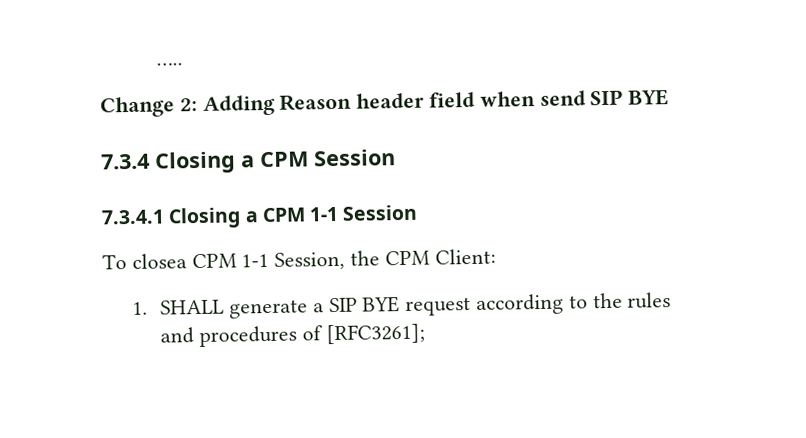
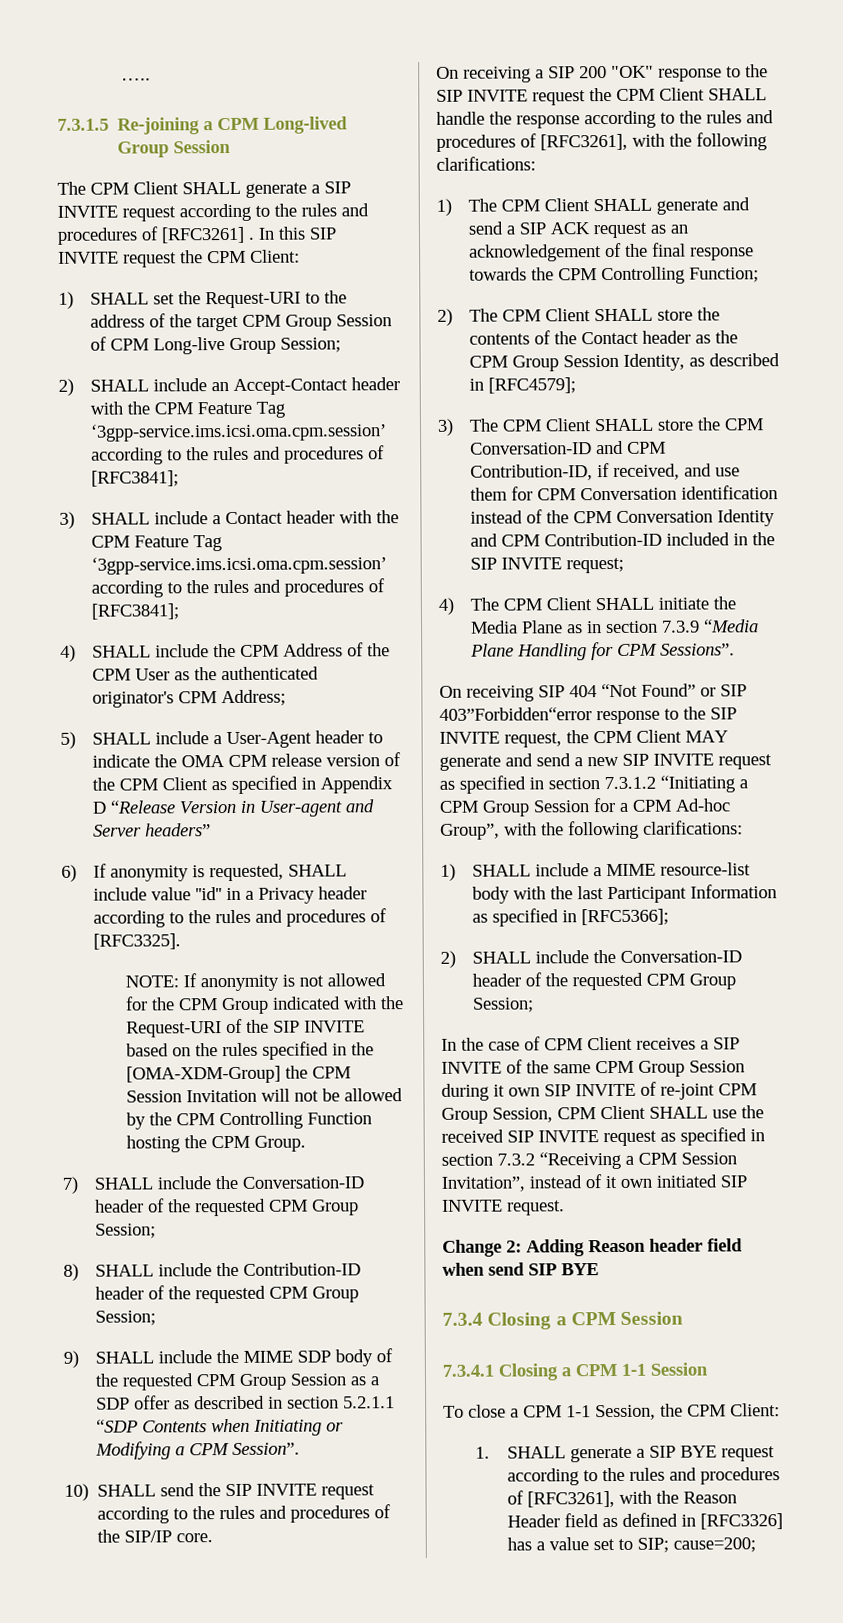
(184, 64) none -> [57,116,349,135] [117,139,232,158] [57,181,351,198] [57,203,369,222] [57,226,337,245] [58,249,300,268] [58,290,348,309] [90,313,393,332] [90,336,342,355] [58,377,401,396] [90,401,286,418] [90,423,388,442] [91,445,386,465] [91,470,180,487] [59,510,400,529] [91,535,223,552] [91,556,388,575] [91,578,386,598] [91,603,180,620] [60,642,391,662] [92,666,320,681] [92,689,287,708] [60,730,384,749] [92,752,402,768] [92,775,394,794] [92,799,376,817] [93,823,212,837] [61,863,348,882] [93,886,368,904] [93,908,388,928] [93,933,182,950] [125,973,387,992] [125,996,405,1015] [126,1018,366,1038] [126,1041,375,1060] [126,1065,352,1084] [126,1088,404,1103] [126,1111,373,1130] [126,1135,307,1153] [62,1175,365,1194] [95,1198,360,1217] [95,1223,157,1239] [63,1262,362,1281] [95,1285,360,1304] [95,1310,157,1326] [63,1348,394,1368] [95,1373,381,1391] [96,1395,396,1410] [96,1418,345,1436] [95,1441,301,1460] [64,1483,376,1501] [97,1504,392,1524] [97,1529,214,1543] [436,64,768,83] [436,87,767,106] [436,110,774,129] [436,132,767,152] [436,156,536,171] [436,197,751,216] [468,221,689,239] [469,242,755,262] [469,266,760,285] [437,307,721,326] [469,330,739,345] [469,353,781,372] [469,377,577,394] [437,417,765,436] [470,440,667,455] [470,463,741,481] [470,485,779,501] [470,509,776,527] [470,532,776,547] [470,557,625,574] [438,596,737,615] [471,619,760,634] [470,641,736,661] [439,683,747,702] [439,706,737,725] [439,729,728,748] [439,753,772,771] [439,775,748,794] [439,797,731,817] [440,820,743,840] [440,862,752,881] [472,884,778,904] [472,908,670,927] [440,949,743,968] [472,972,737,991] [472,997,535,1013] [441,1036,740,1051] [441,1059,745,1077] [441,1081,757,1101] [441,1105,764,1124] [441,1127,765,1147] [441,1151,737,1170] [441,1174,747,1192] [442,1199,565,1216] // 7.3.1.5 Re-joining a CPM Long-lived Group Session // The CPM Client SHALL generate a SIP INVITE request according to the rules and procedures of [RFC3261] . In this SIP INVITE request the CPM Client: // 1) SHALL set the Request-URI to the address of the target CPM Group Session of CPM Long-live Group Session; // 2) SHALL include an Accept-Contact header with the CPM Feature Tag ‘3gpp-service.ims.icsi.oma.cpm.session’ according to the rules and procedures of [RFC3841]; // 3) SHALL include a Contact header with the CPM Feature Tag ‘3gpp-service.ims.icsi.oma.cpm.session’ according to the rules and procedures of [RFC3841]; // 4) SHALL include the CPM Address of the CPM User as the authenticated originator's CPM Address; // 5) SHALL include a User-Agent header to indicate the OMA CPM release version of the CPM Client as specified in Appendix D “Release Version in User-agent and Server headers” // 6) If anonymity is requested, SHALL include value ''id'' in a Privacy header according to the rules and procedures of [RFC3325]. // NOTE: If anonymity is not allowed for the CPM Group indicated with the Request-URI of the SIP INVITE based on the rules specified in the [OMA-XDM-Group] the CPM Session Invitation will not be allowed by the CPM Controlling Function hosting the CPM Group. // 7) SHALL include the Conversation-ID header of the requested CPM Group Session; // 8) SHALL include the Contribution-ID header of the requested CPM Group Session; // 9) SHALL include the MIME SDP body of the requested CPM Group Session as a SDP offer as described in section 5.2.1.1 “SDP Contents when Initiating or Modifying a CPM Session”. // 10) SHALL send the SIP INVITE request according to the rules and procedures of the SIP/IP core. // On receiving a SIP 200 "OK" response to the SIP INVITE request the CPM Client SHALL handle the response according to the rules and procedures of [RFC3261], with the following clarifications: // 1) The CPM Client SHALL generate and send a SIP ACK request as an acknowledgement of the final response towards the CPM Controlling Function; // 2) The CPM Client SHALL store the contents of the Contact header as the CPM Group Session Identity, as described in [RFC4579]; // 3) The CPM Client SHALL store the CPM Conversation-ID and CPM Contribution-ID, if received, and use them for CPM Conversation identification instead of the CPM Conversation Identity and CPM Contribution-ID included in the SIP INVITE request; // 4) The CPM Client SHALL initiate the Media Plane as in section 7.3.9 “Media Plane Handling for CPM Sessions”. // On receiving SIP 404 “Not Found” or SIP 403”Forbidden“error response to the SIP INVITE request, the CPM Client MAY generate and send a new SIP INVITE request as specified in section 7.3.1.2 “Initiating a CPM Group Session for a CPM Ad-hoc Group”, with the following clarifications: // 1) SHALL include a MIME resource-list body with the last Participant Information as specified in [RFC5366]; // 2) SHALL include the Conversation-ID header of the requested CPM Group Session; // In the case of CPM Client receives a SIP INVITE of the same CPM Group Session during it own SIP INVITE of re-joint CPM Group Session, CPM Client SHALL use the received SIP INVITE request as specified in section 7.3.2 “Receiving a CPM Session Invitation”, instead of it own initiated SIP INVITE request.
[131,253,187,269] closea -> [468,1404,519,1418] close a
[325,323,425,345] [RFC3261]; -> [527,1490,738,1508] [507,1512,784,1530] [507,1537,757,1553] [RFC3261], with the Reason Header field as defined in [RFC3326] has a value set to SIP; cause=200;

